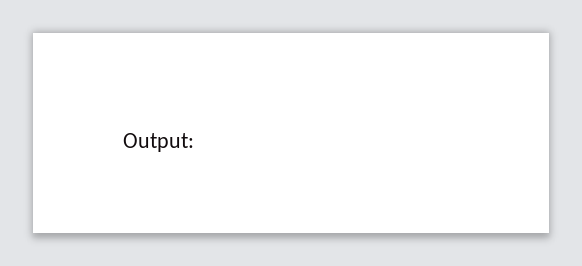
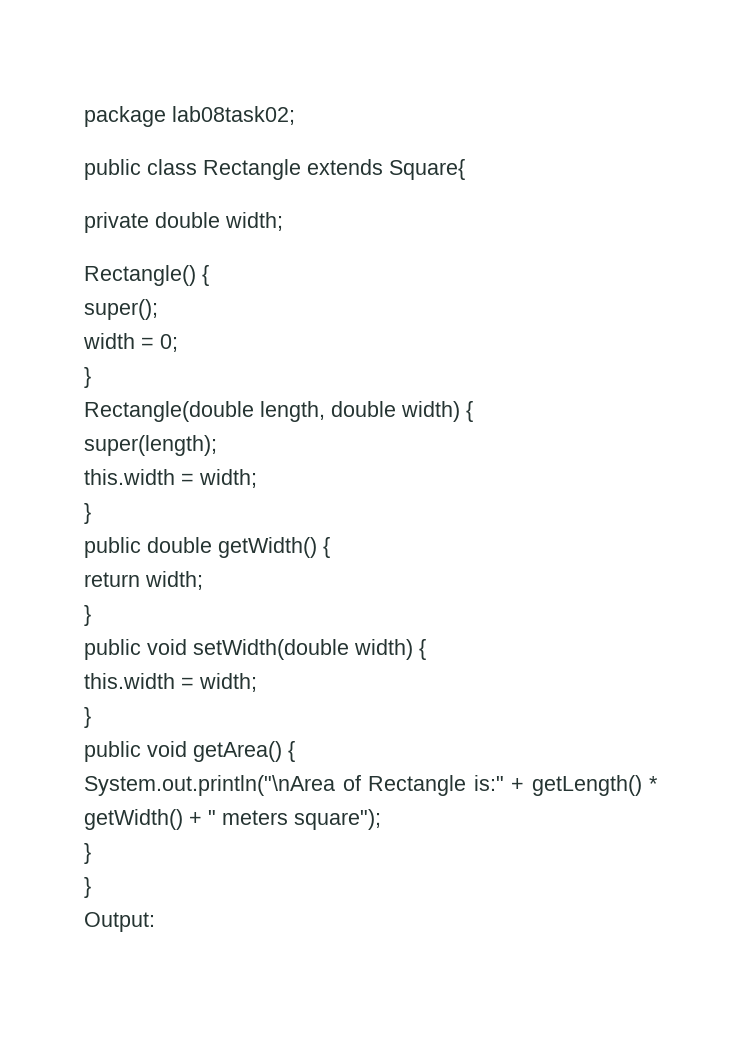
(123, 142) none -> [84,106,295,127] [84,159,465,180] [84,212,283,233] [84,265,209,286] [84,299,158,320] [83,333,178,352] [84,367,91,388] [84,401,473,422] [84,435,217,456] [84,469,257,488] [84,503,91,524] [84,537,330,558] [84,571,203,590] [84,605,91,626] [84,639,426,660] [84,673,257,692] [84,707,91,728] [84,741,295,762] [84,775,658,796] [84,809,381,830] [84,843,91,864] [84,877,91,898] package lab08task02; // public class Rectangle extends Square{ // private double width; // Rectangle() { // super(); // width = 0; // } // Rectangle(double length, double width) { // super(length); // this.width = width; // } // public double getWidth() { // return width; // } // public void setWidth(double width) { // this.width = width; // } // public void getArea() { // System.out.println("\nArea of Rectangle is:" + getLength() * getWidth() + " meters square"); // } // } //

